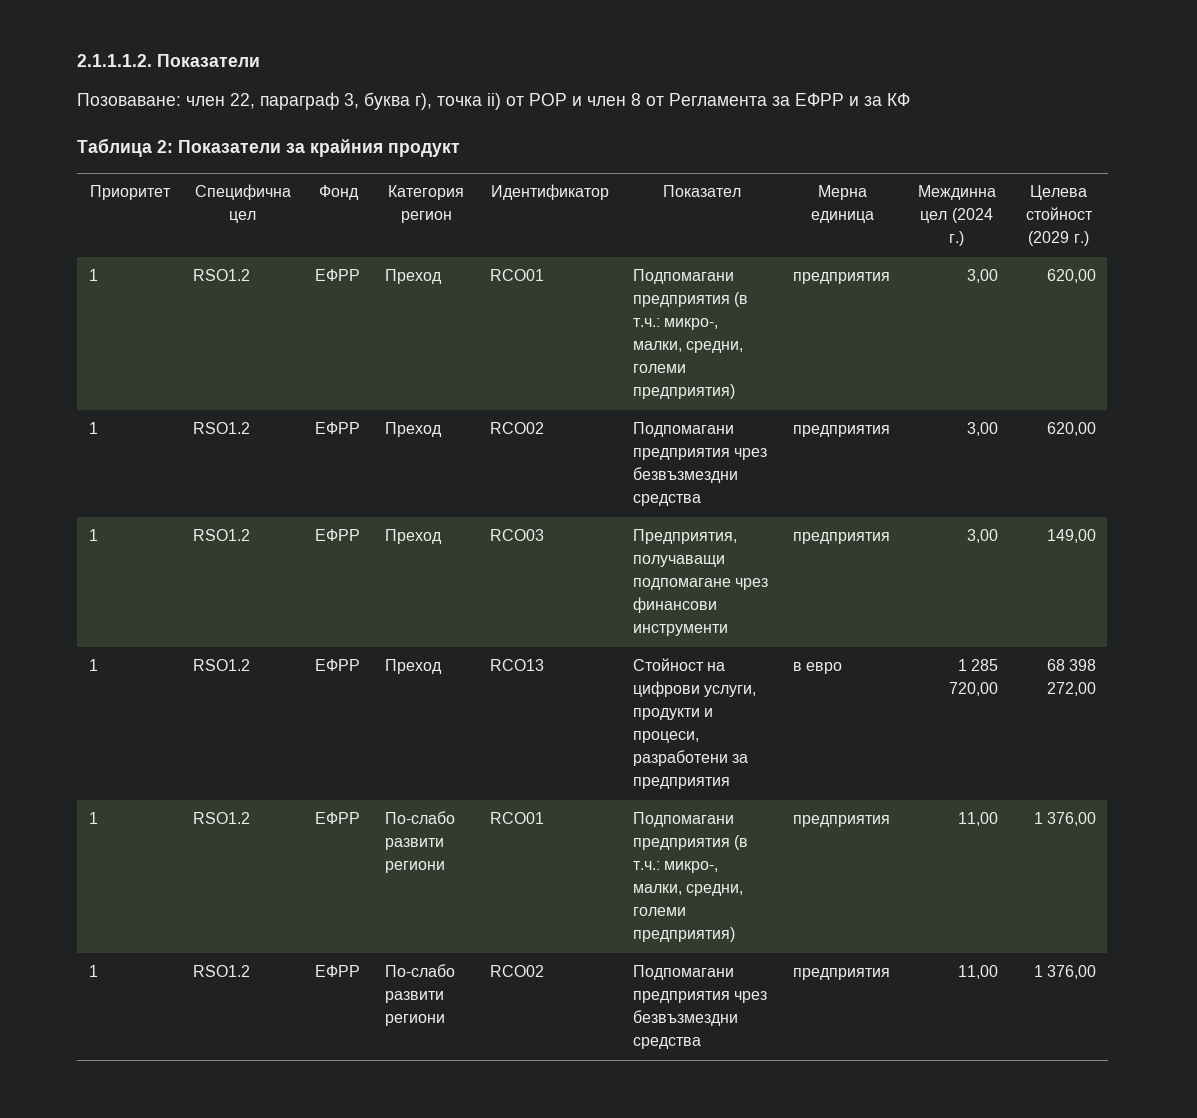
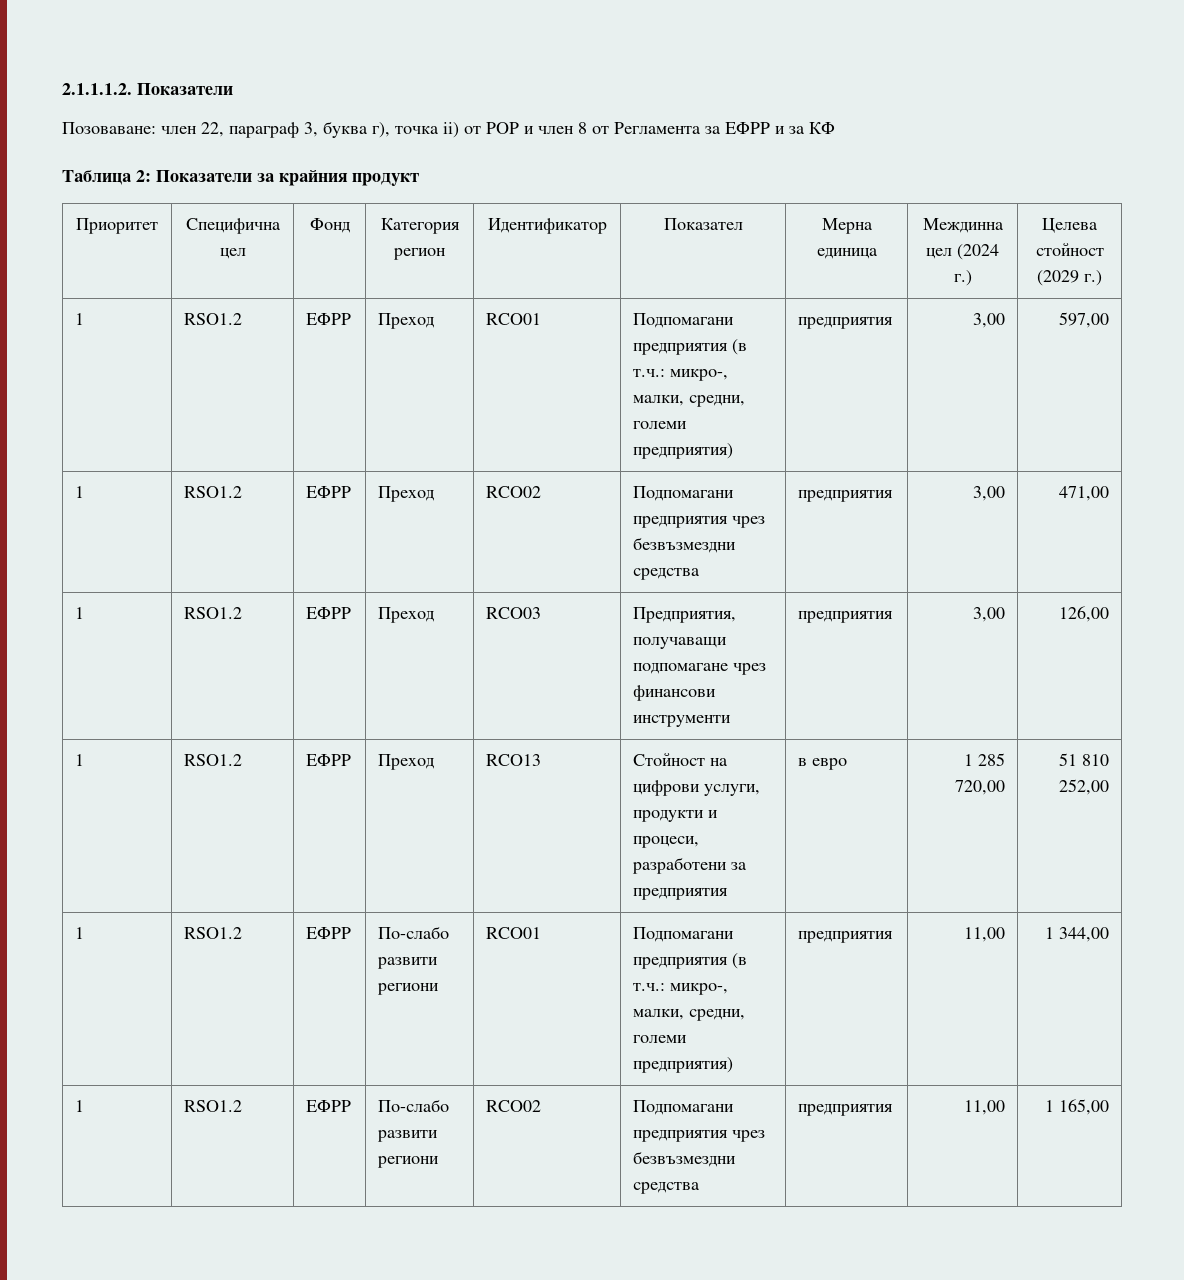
[1047,269,1097,283] 620,00 -> [1058,312,1109,328] 597,00
[1047,422,1097,436] 620,00 -> [1058,486,1109,501] 471,00
[1047,529,1097,543] 149,00 -> [1058,606,1109,622] 126,00
[1046,659,1097,671] [1047,682,1097,696] 68 398 272,00 -> [1058,753,1109,766] [1058,779,1109,795] 51 810 252,00
[1047,812,1097,826] 376,00 -> [1058,927,1109,942] 344,00
[1047,965,1097,979] 376,00 -> [1058,1099,1109,1115] 165,00

